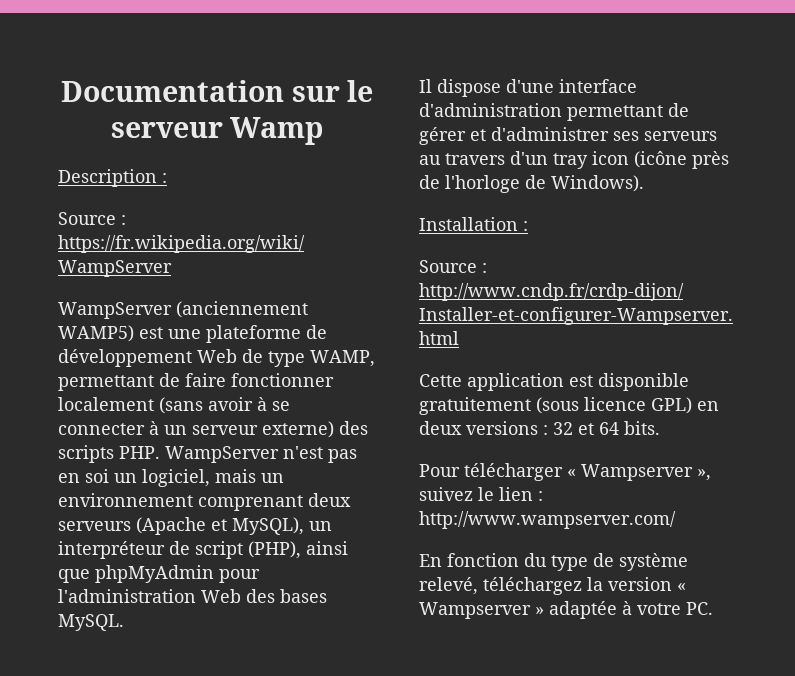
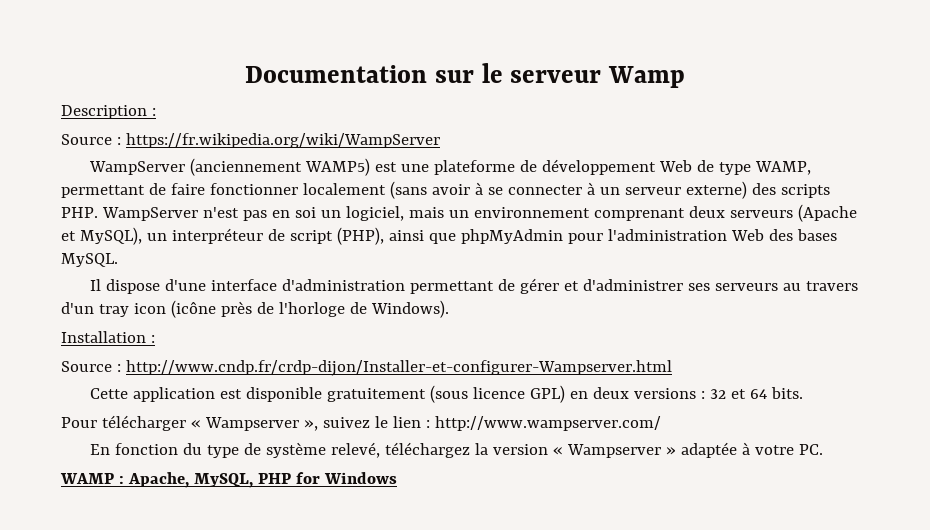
(713, 608) none -> [60,472,397,488] // WAMP : Apache, MySQL, PHP for Windows

